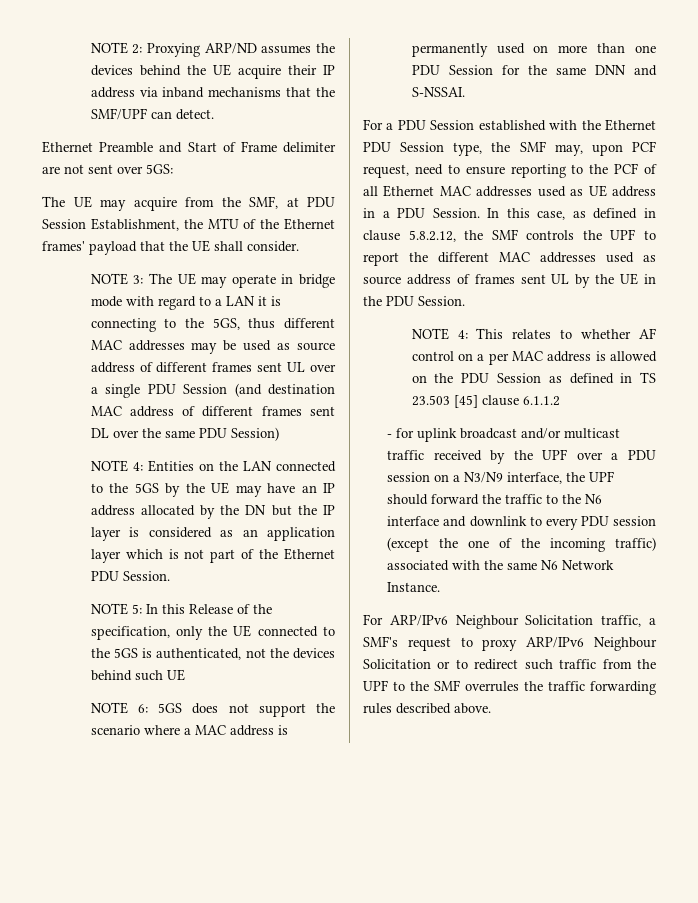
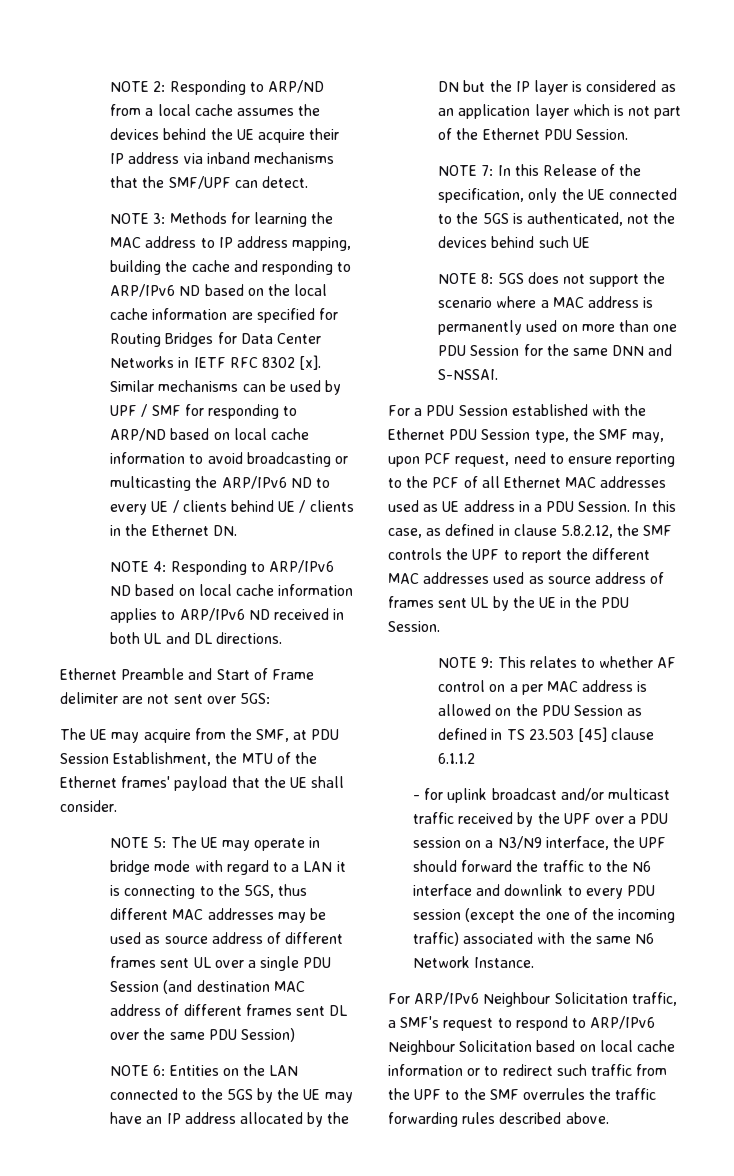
[147,43,257,57] Proxying ARP/ND -> [169,80,324,95] [110,104,233,116] Responding to ARP/ND from a local cache
(214, 114) none -> [110,212,334,227] [110,236,352,251] [110,260,352,275] [110,284,328,297] [110,308,338,323] [110,332,321,347] [110,355,322,370] [110,380,342,395] [110,404,298,419] [110,428,309,441] [110,452,348,467] [110,476,330,491] [110,500,354,515] [110,524,237,536] [110,560,334,575] [110,584,354,596] [110,608,345,623] [110,632,282,644] // NOTE 3: Methods for learning the MAC address to IP address mapping, building the cache and responding to ARP/IPv6 ND based on the local cache information are specified for Routing Bridges for Data Center Networks in IETF RFC 8302 [x]. Similar mechanisms can be used by UPF / SMF for responding to ARP/ND based on local cache information to avoid broadcasting or multicasting the ARP/IPv6 ND to every UE / clients behind UE / clients in the Ethernet DN. // NOTE 4: Responding to ARP/IPv6 ND based on local cache information applies to ARP/IPv6 ND received in both UL and DL directions.
[133,275,144,284] 3: -> [153,837,167,848] 5:
[132,462,143,471] 4: -> [153,1065,166,1076] 6:
[131,604,142,614] 5: -> [481,165,494,176] 7:
[137,704,148,713] 6: -> [481,273,494,284] 8:
[457,330,468,339] 4: -> [481,657,494,668] 9:
[482,637,657,651] [363,659,431,669] proxy ARP/IPv6 Neighbour Solicitation -> [515,1016,656,1031] [388,1040,675,1055] [388,1064,463,1076] respond to ARP/IPv6 Neighbour Solicitation based on local cache information

